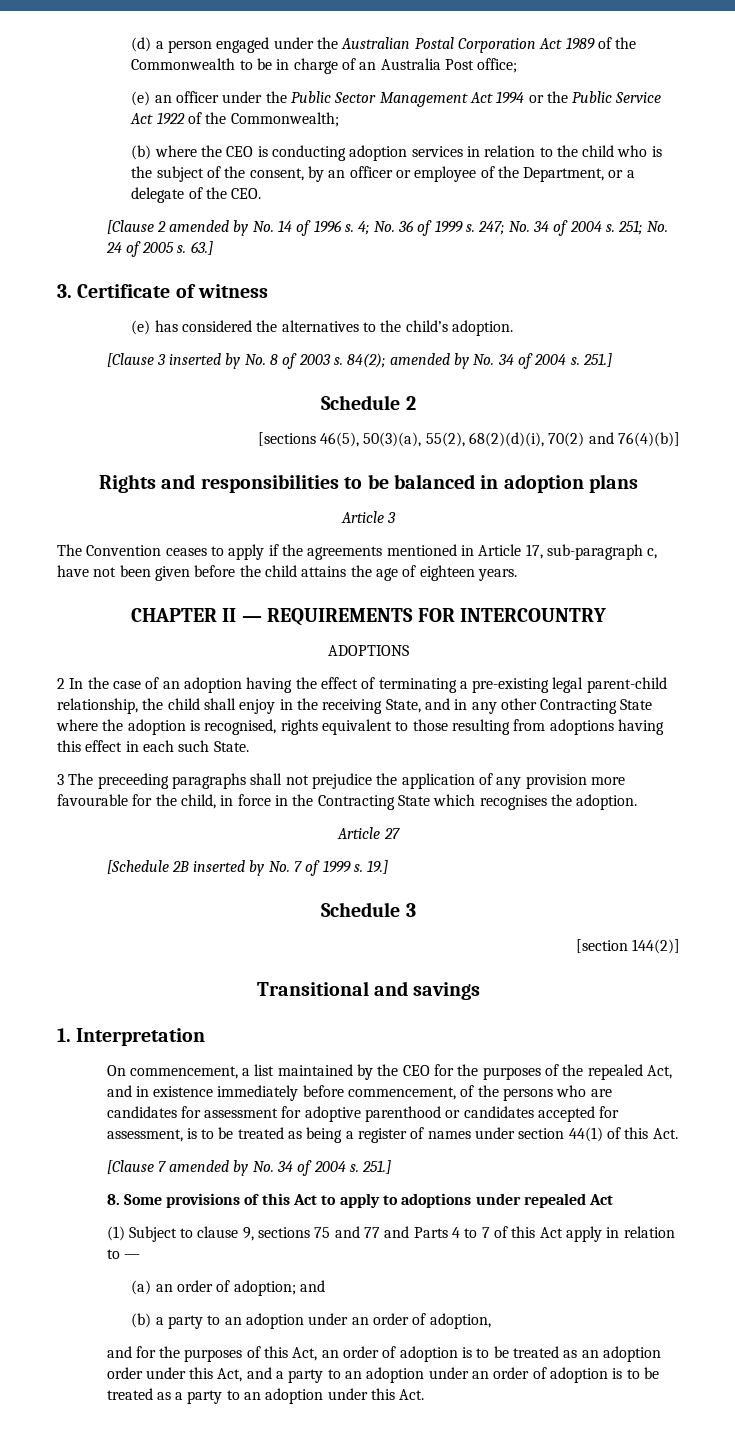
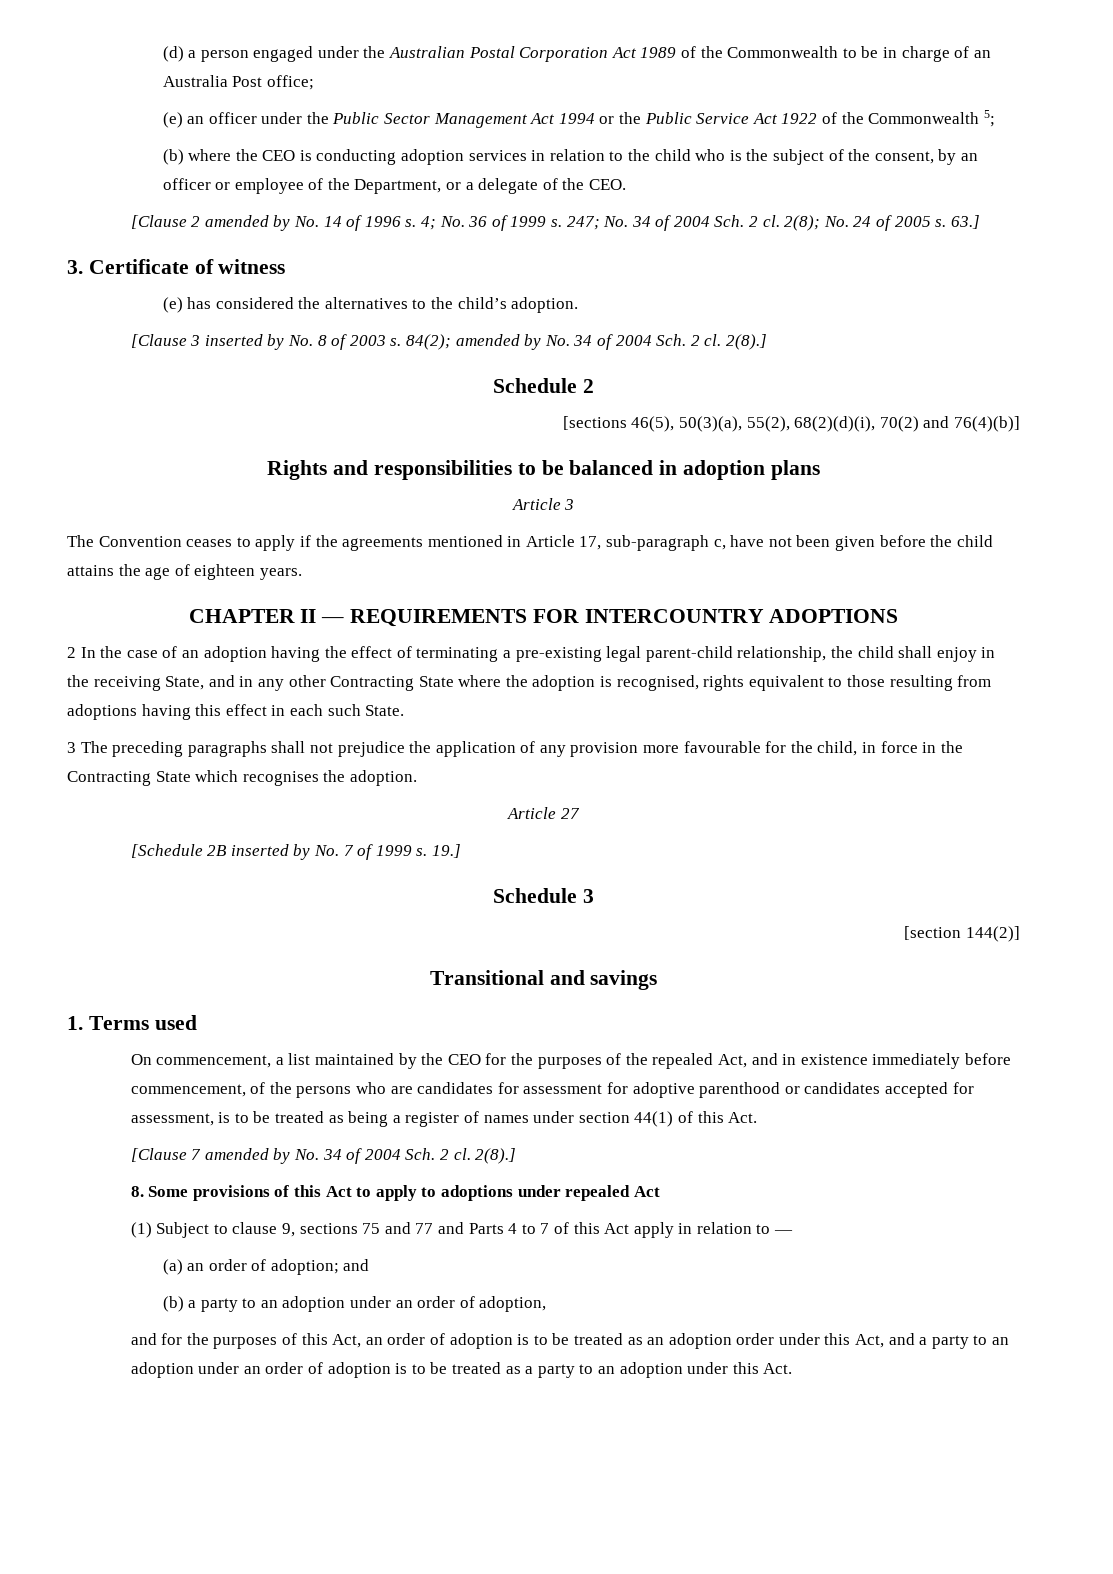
[230,112,339,127] Commonwealth; -> [868,110,995,127] Commonwealth 5;
[605,220,643,235] s. 251; -> [714,215,821,231] Sch. 2 cl. 2(8);
[570,353,612,367] s. 251.] -> [656,334,767,350] Sch. 2 cl. 2(8).]
(606, 615) // -> (764, 616) none
[97,773,169,789] preceeding -> [112,741,184,757] preceding
[76,1028,206,1046] Interpretation -> [88,1015,197,1030] Terms used
[350,1160,392,1174] s. 251.] -> [405,1148,517,1164] Sch. 2 cl. 2(8).]

